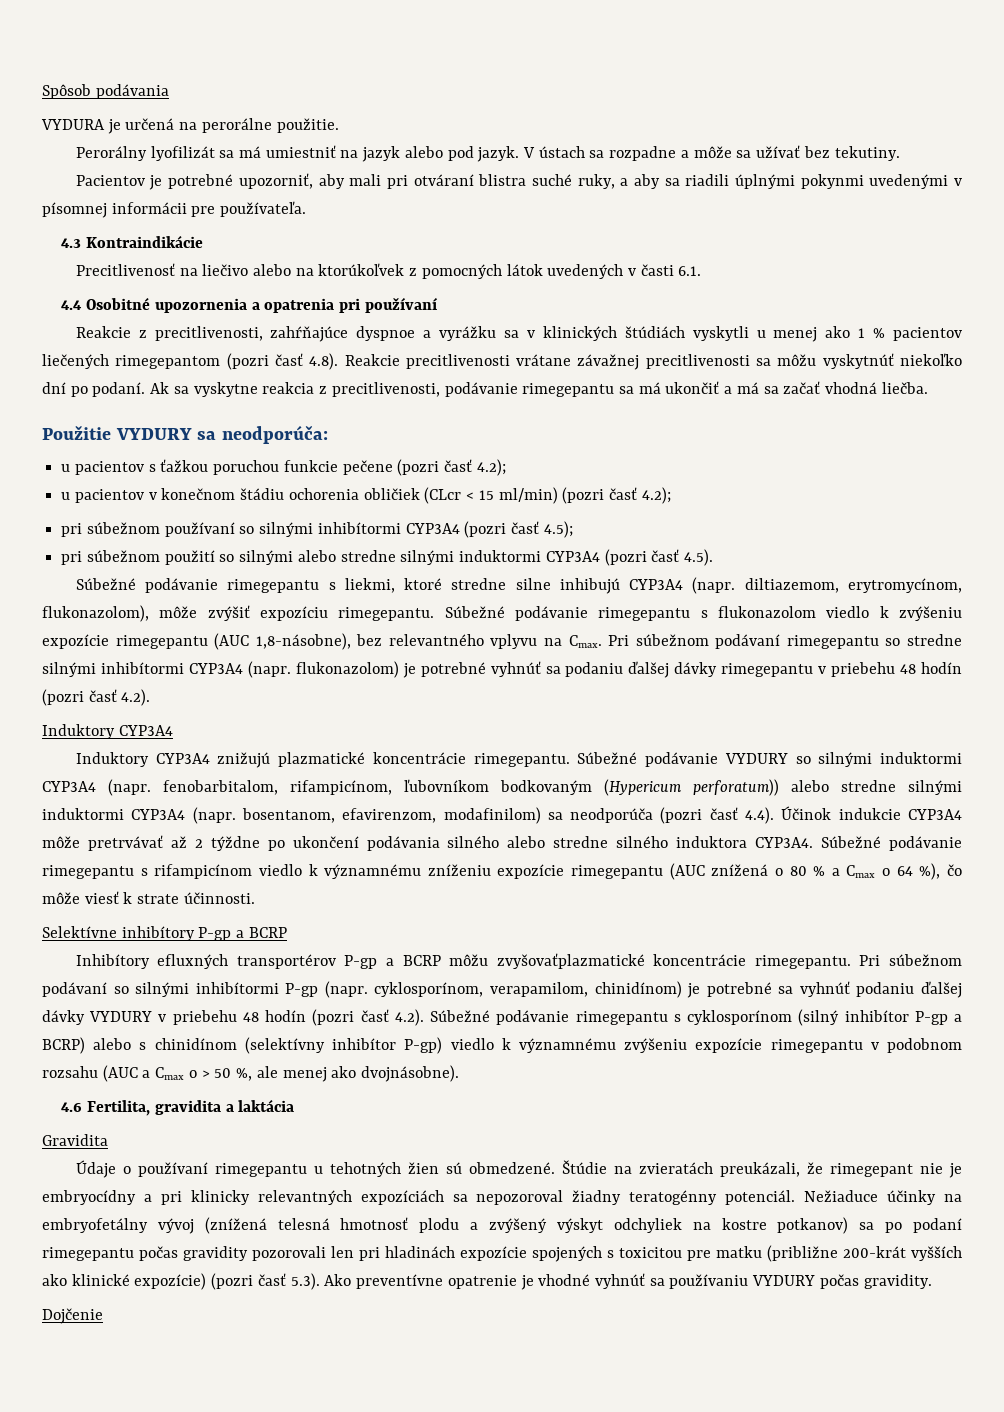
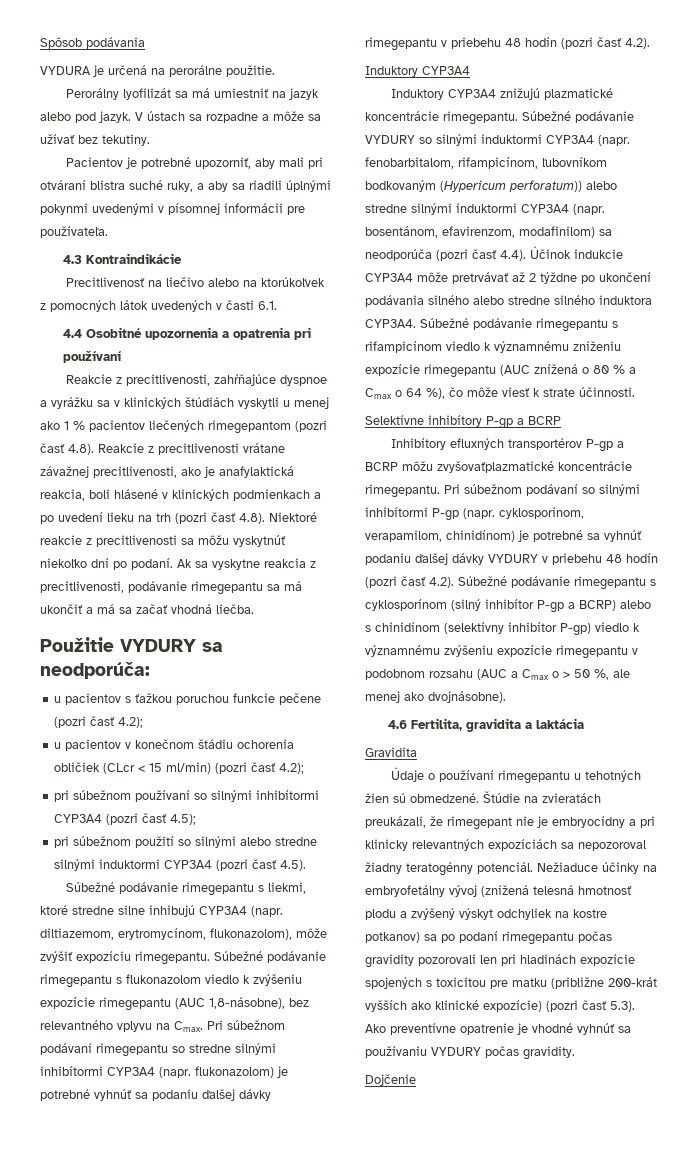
(400, 360) none -> [148,446,154,453] z
(640, 362) none -> [93,466,294,478] [40,489,321,501] [40,512,317,524] [40,535,92,545] precitlivenosti, ako je anafylaktická reakcia, boli hlásené v klinických podmienkach a po uvedení lieku na trh (pozri časť 4.8). Niektoré reakcie z
[241,808,335,823] bosentanom, -> [365,226,438,238] bosentánom,

